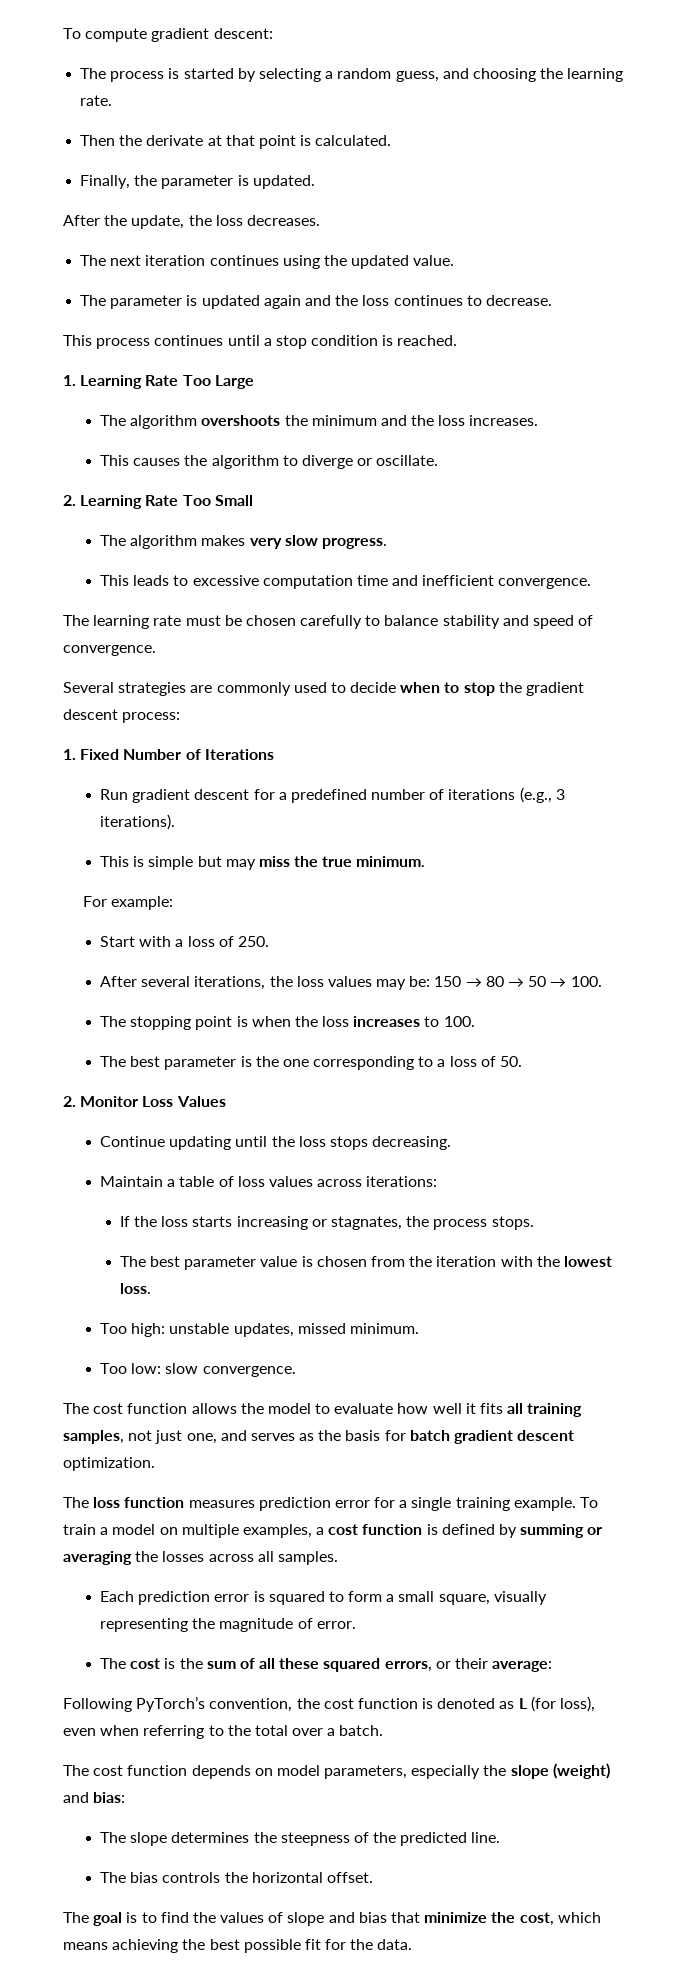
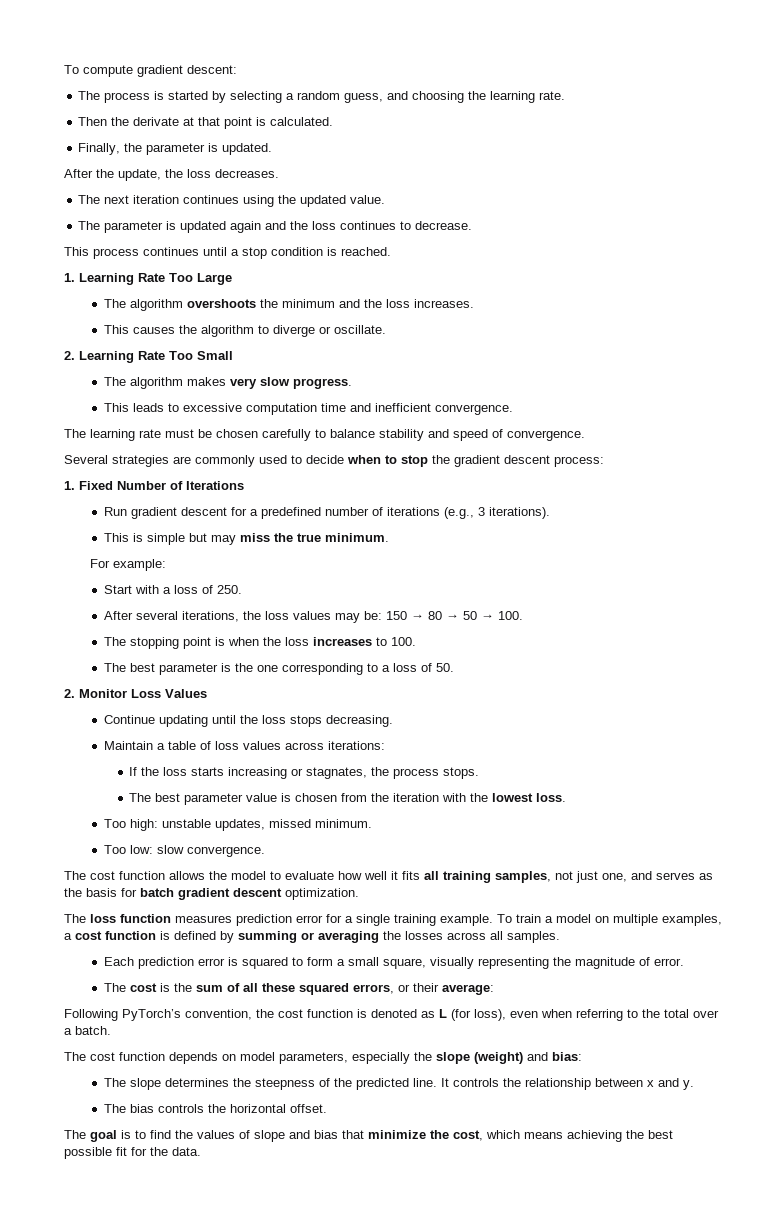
(501, 1837) none -> [440,1078,694,1090] It controls the relationship between x and y.

